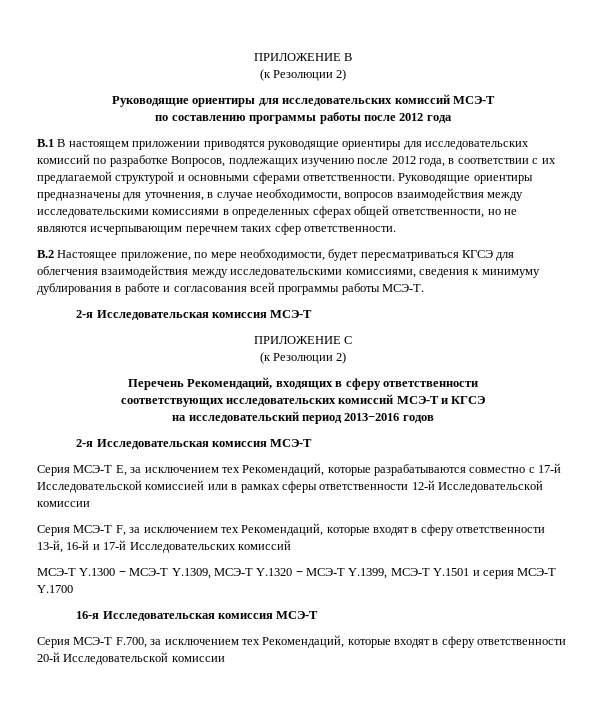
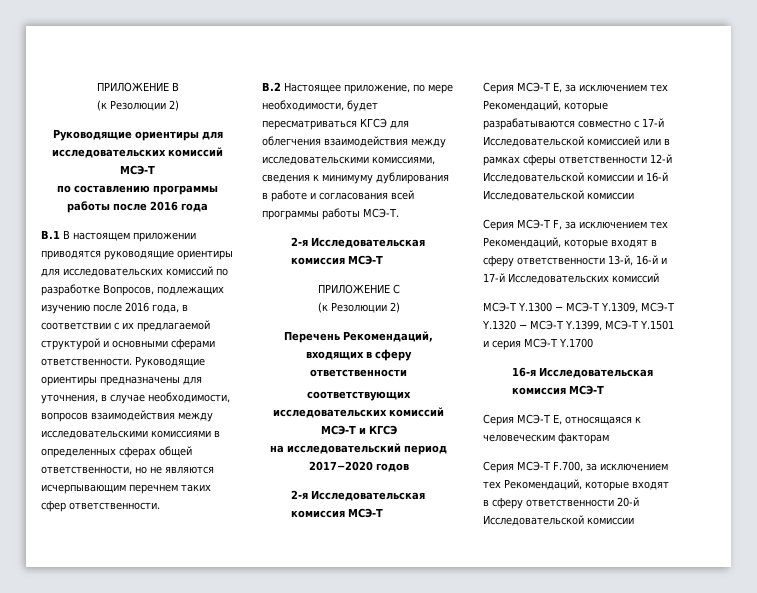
[399,113,424,121] 2012 -> [150,201,178,211] 2016
[391,156,416,164] 2012 -> [125,302,149,312] 2016
[344,413,400,421] 2013−2016 -> [308,461,373,471] 2017−2020
(90, 504) none -> [637,172,668,182] [483,190,634,201] и 16-й Исследовательской комиссии
(319, 615) none -> [483,414,641,426] [483,432,609,444] // Серия МСЭ-Т Е, относящаяся к человеческим факторам

